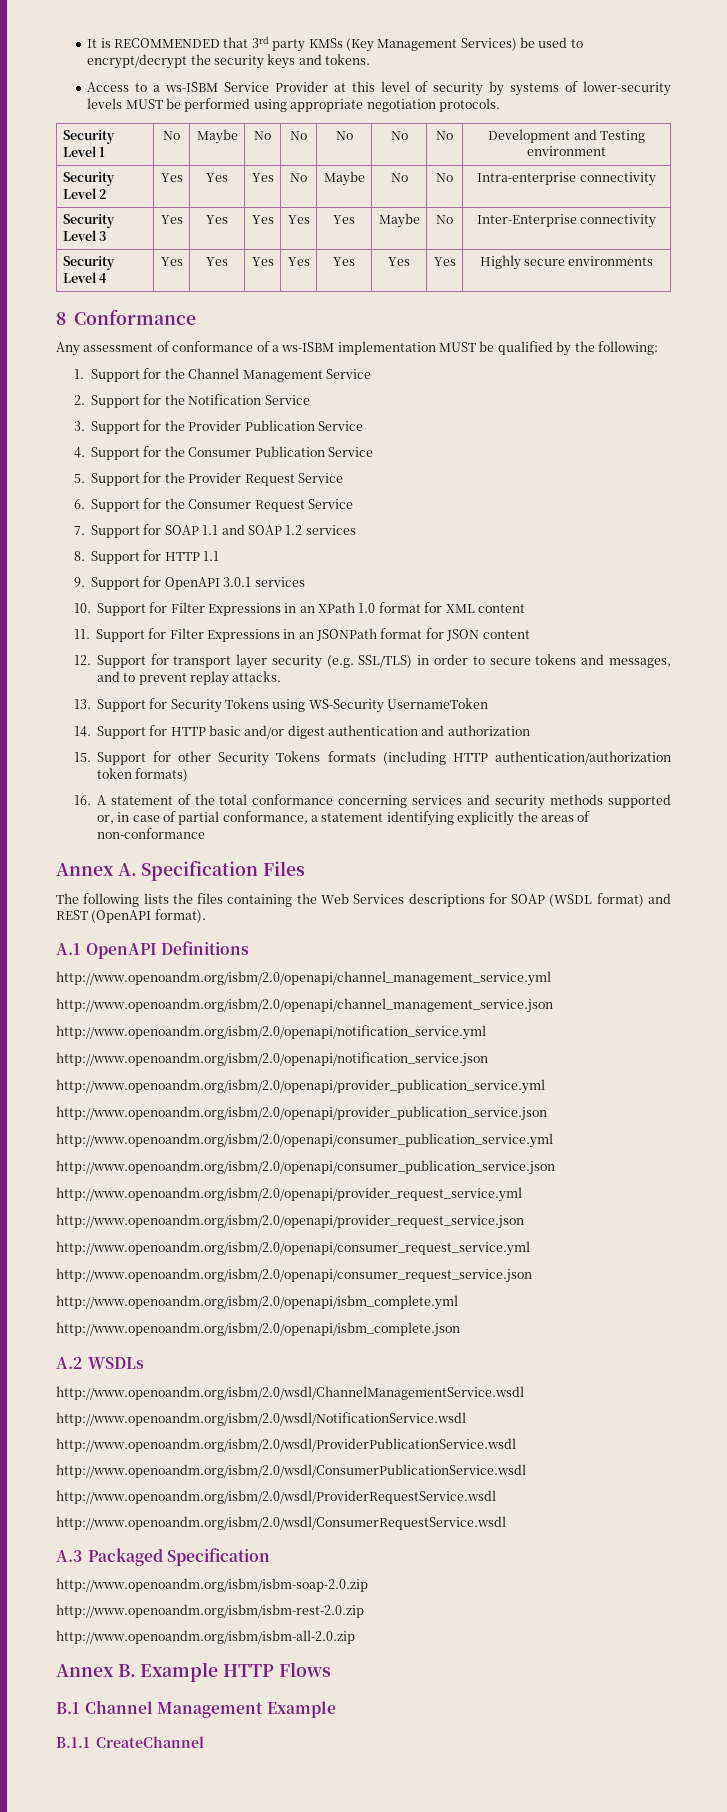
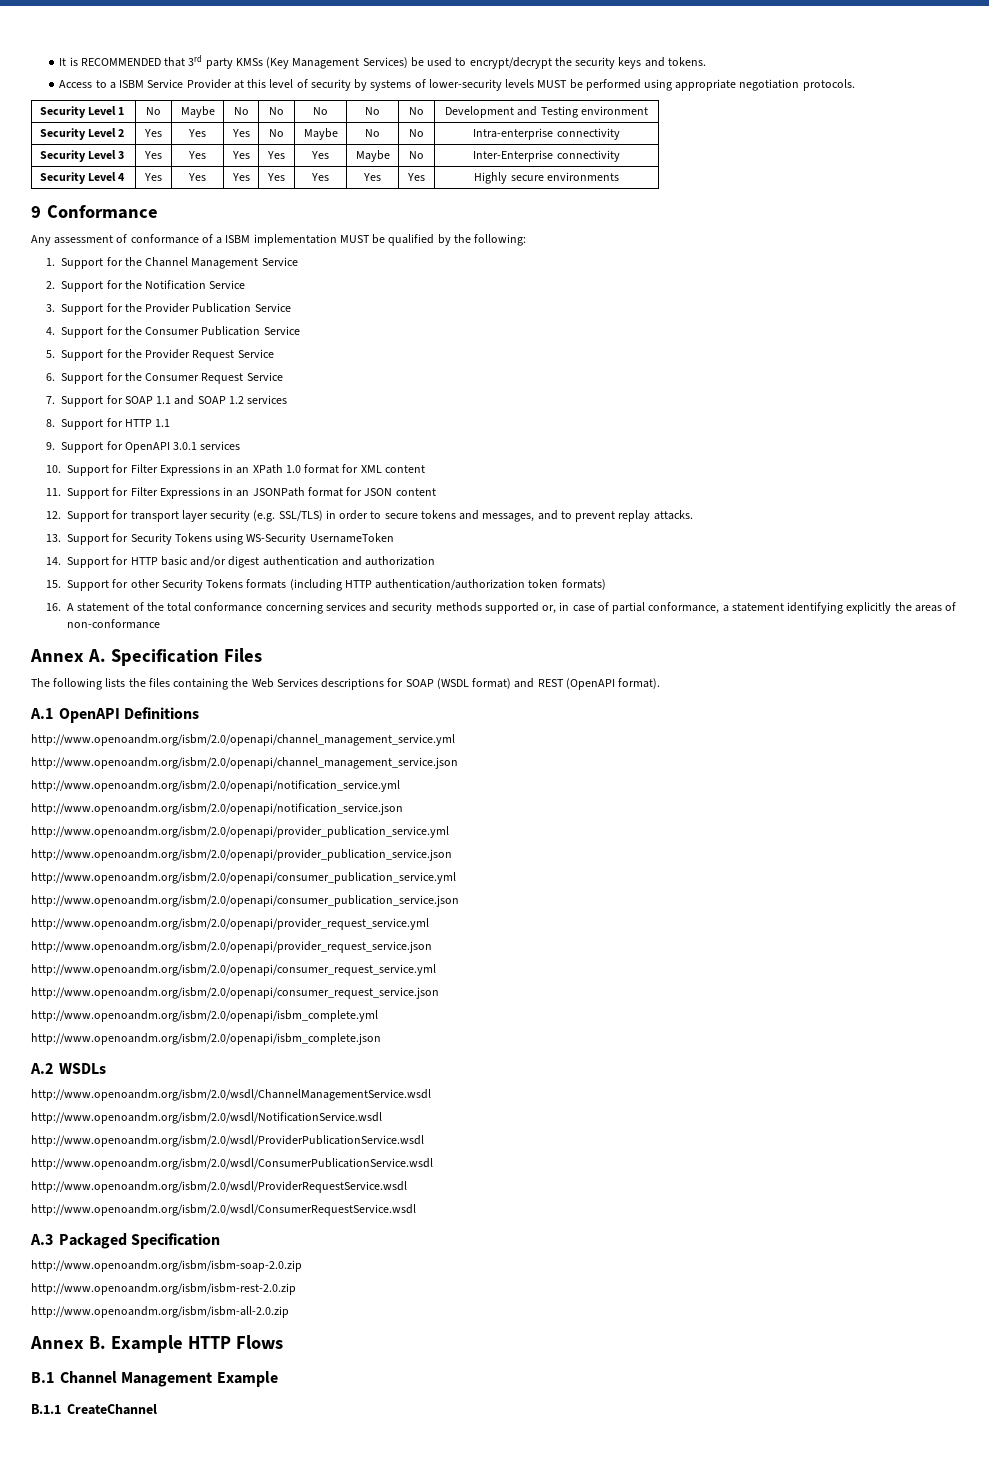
[164,82,218,92] ws-ISBM -> [119,80,145,88] ISBM
[56,312,66,325] 8 -> [31,206,41,218] 9
[281,342,335,352] ws-ISBM -> [225,235,251,243] ISBM

